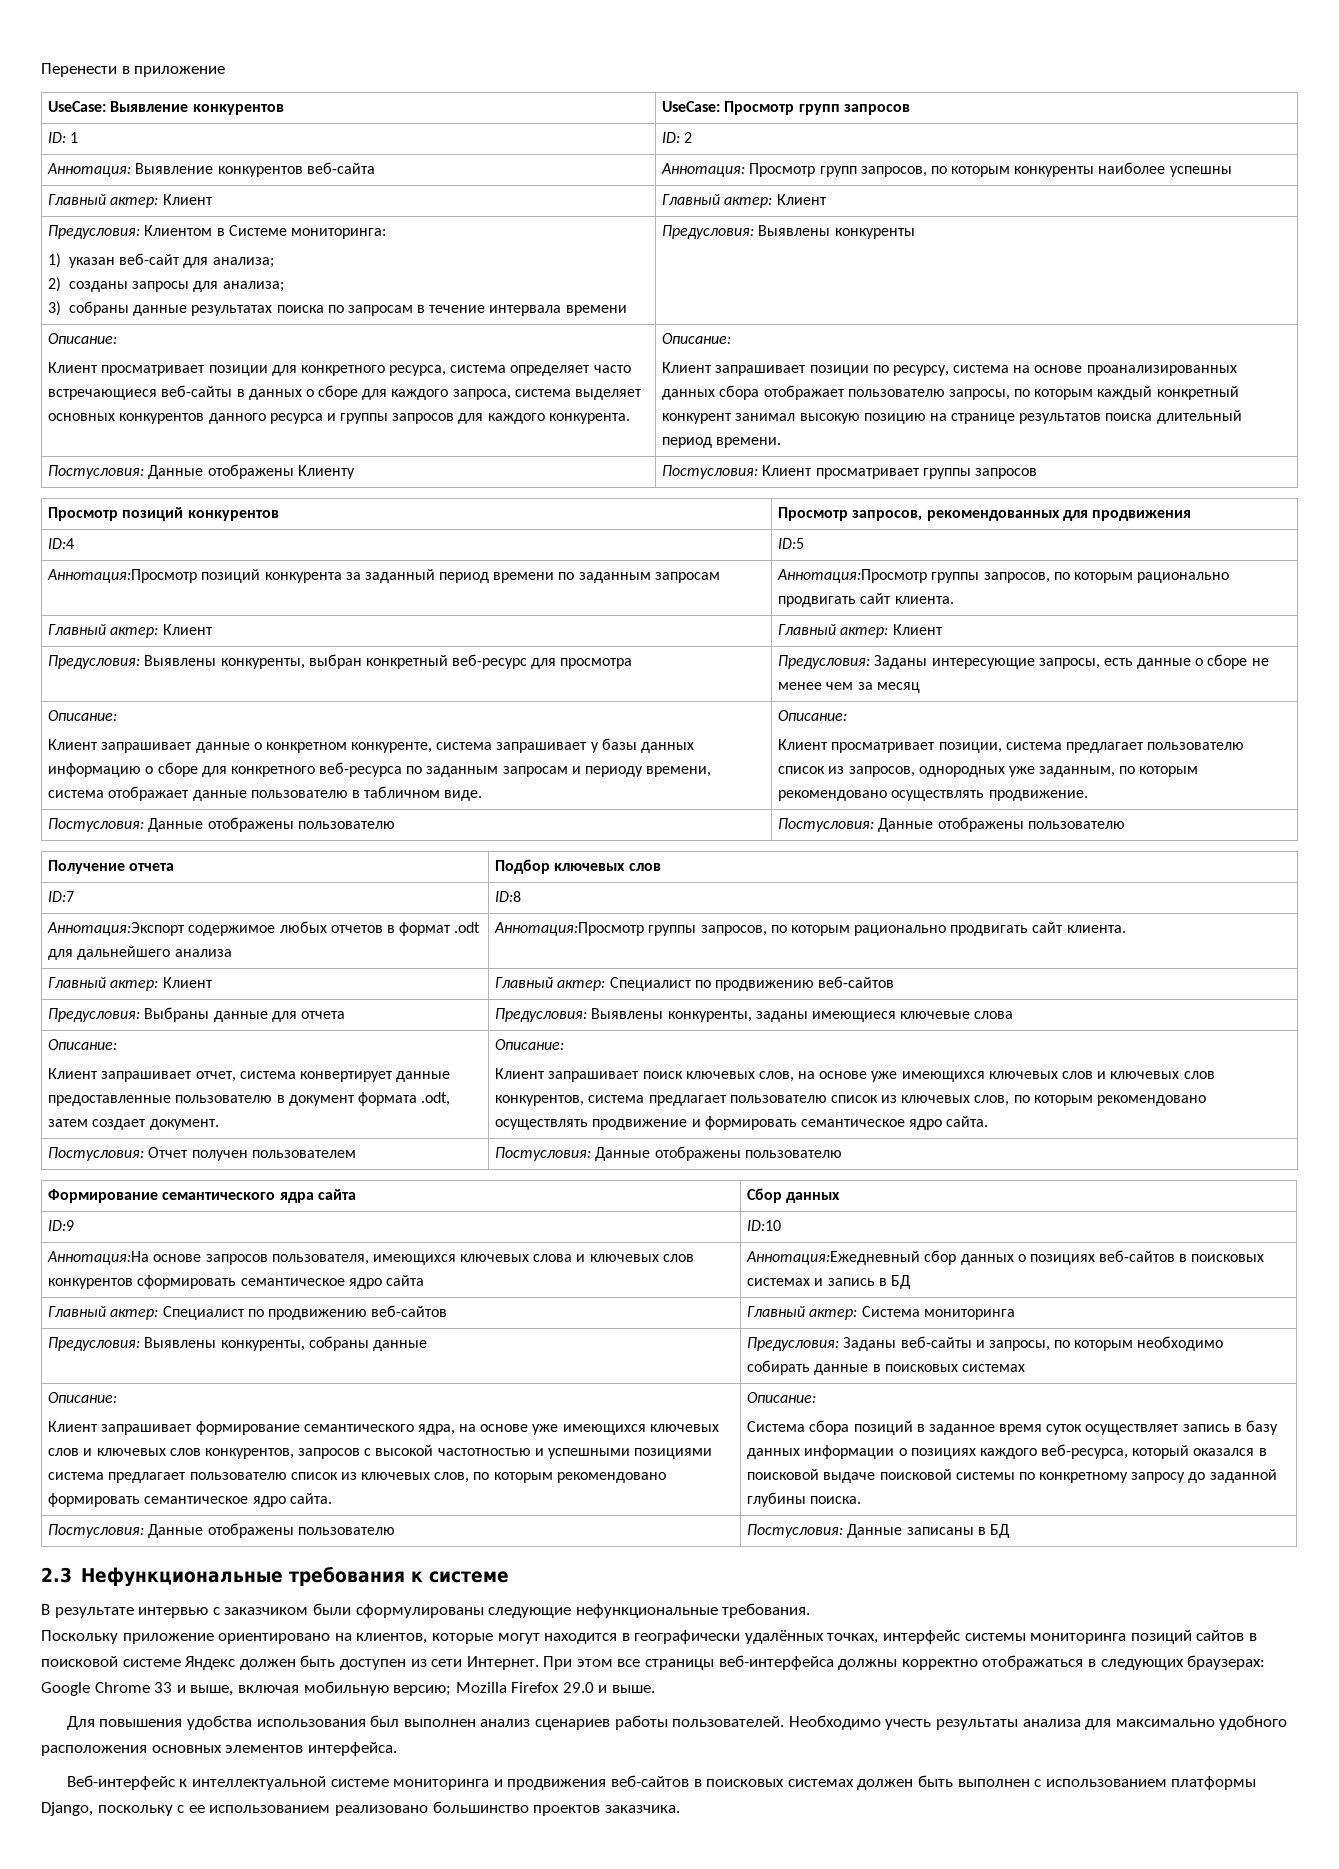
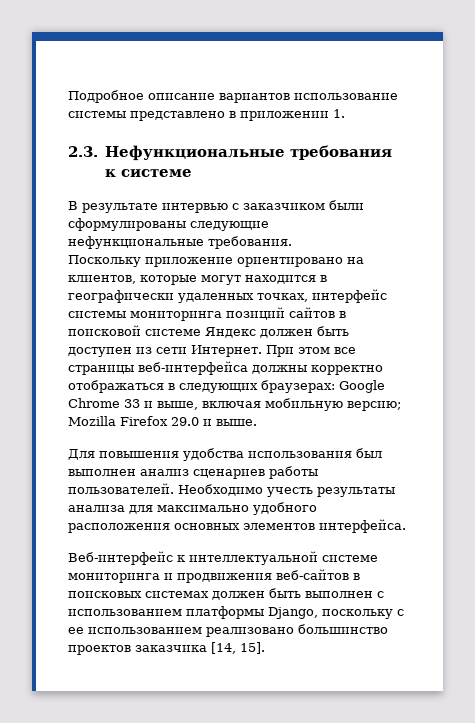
[41,63,226,77] [48,101,284,115] [662,101,910,115] [48,132,79,143] [662,132,693,143] [47,162,375,177] [661,162,1232,177] [48,194,213,208] [662,194,827,208] [48,225,386,239] [48,253,274,268] [48,277,284,292] [48,301,627,316] [662,225,915,239] [48,333,118,344] [48,362,631,376] [48,385,643,400] [48,413,630,424] [662,333,732,344] [662,362,1237,376] [662,385,1239,400] [662,410,1242,424] [662,437,782,448] [48,464,355,479] [662,465,1037,479] [48,507,279,521] [778,507,1191,521] [48,538,75,549] [778,538,805,549] [47,569,720,583] [777,569,1230,583] [778,593,954,607] [48,624,213,638] [778,624,943,638] [48,654,633,669] [778,654,1269,669] [778,682,920,693] [48,710,118,721] [48,738,695,753] [48,762,712,777] [48,786,483,801] [778,710,848,721] [778,739,1245,753] [778,766,1199,777] [778,790,1088,801] [48,817,395,832] [778,817,1125,832] [48,860,175,874] [495,859,661,874] [48,891,75,902] [495,891,522,902] [47,921,481,936] [48,946,232,960] [494,922,1126,936] [48,977,213,991] [495,976,895,991] [48,1007,345,1022] [495,1008,1014,1022] [48,1039,118,1050] [48,1068,451,1082] [48,1092,451,1106] [48,1119,219,1130] [495,1039,565,1050] [495,1068,1215,1082] [495,1095,1207,1106] [495,1116,989,1130] [48,1147,356,1161] [495,1146,842,1161] [48,1189,356,1203] [747,1188,841,1203] [48,1220,75,1231] [747,1220,782,1231] [47,1251,694,1265] [48,1275,424,1289] [746,1250,1265,1265] [747,1275,910,1289] [48,1305,448,1320] [747,1306,1015,1320] [48,1336,427,1351] [747,1336,1224,1351] [747,1360,1025,1375] [48,1392,118,1403] [48,1421,719,1435] [48,1445,713,1459] [48,1472,666,1483] [48,1493,332,1507] [747,1392,817,1403] [747,1420,1279,1435] [747,1444,1267,1459] [747,1469,1277,1483] [747,1492,862,1507] [48,1523,395,1538] [747,1524,1009,1538] [41,1567,72,1583] Перенести в приложение // UseCase: Выявление конкурентов | UseCase: Просмотр групп запросов // ID: 1 | ID: 2 // Аннотация: Выявление конкурентов веб-сайта | Аннотация: Просмотр групп запросов, по которым конкуренты наиболее успешны // Главный актер: Клиент | Главный актер: Клиент // Предусловия: Клиентом в Системе мониторинга: // 1) указан веб-сайт для анализа; // 2) созданы запросы для анализа; // 3) собраны данные результатах поиска по запросам в течение интервала времени | Предусловия: Выявлены конкуренты // Описание: // Клиент просматривает позиции для конкретного ресурса, система определяет часто встречающиеся веб-сайты в данных о сборе для каждого запроса, система выделяет основных конкурентов данного ресурса и группы запросов для каждого конкурента. | Описание: // Клиент запрашивает позиции по ресурсу, система на основе проанализированных данных сбора отображает пользователю запросы, по которым каждый конкретный конкурент занимал высокую позицию на странице результатов поиска длительный период времени. // Постусловия: Данные отображены Клиенту | Постусловия: Клиент просматривает группы запросов // Просмотр позиций конкурентов | Просмотр запросов, рекомендованных для продвижения // ID:4 | ID:5 // Аннотация:Просмотр позиций конкурента за заданный период времени по заданным запросам | Аннотация:Просмотр группы запросов, по которым рационально продвигать сайт клиента. // Главный актер: Клиент | Главный актер: Клиент // Предусловия: Выявлены конкуренты, выбран конкретный веб-ресурс для просмотра | Предусловия: Заданы интересующие запросы, есть данные о сборе не менее чем за месяц // Описание: // Клиент запрашивает данные о конкретном конкуренте, система запрашивает у базы данных информацию о сборе для конкретного веб-ресурса по заданным запросам и периоду времени, система отображает данные пользователю в табличном виде. | Описание: // Клиент просматривает позиции, система предлагает пользователю список из запросов, однородных уже заданным, по которым рекомендовано осуществлять продвижение. // Постусловия: Данные отображены пользователю | Постусловия: Данные отображены пользователю // Получение отчета | Подбор ключевых слов // ID:7 | ID:8 // Аннотация:Экспорт содержимое любых отчетов в формат .odt для дальнейшего анализа | Аннотация:Просмотр группы запросов, по которым рационально продвигать сайт клиента. // Главный актер: Клиент | Главный актер: Специалист по продвижению веб-сайтов // Предусловия: Выбраны данные для отчета | Предусловия: Выявлены конкуренты, заданы имеющиеся ключевые слова // Описание: // Клиент запрашивает отчет, система конвертирует данные предоставленные пользователю в документ формата .odt, затем создает документ. | Описание: // Клиент запрашивает поиск ключевых слов, на основе уже имеющихся ключевых слов и ключевых слов конкурентов, система предлагает пользователю список из ключевых слов, по которым рекомендовано осуществлять продвижение и формировать семантическое ядро сайта. // Постусловия: Отчет получен пользователем | Постусловия: Данные отображены пользователю // Формирование семантического ядра сайта | Сбор данных // ID:9 | ID:10 // Аннотация:На основе запросов пользователя, имеющихся ключевых слова и ключевых слов конкурентов сформировать семантическое ядро сайта | Аннотация:Ежедневный сбор данных о позициях веб-сайтов в поисковых системах и запись в БД // Главный актер: Специалист по продвижению веб-сайтов | Главный актер: Система мониторинга // Предусловия: Выявлены конкуренты, собраны данные | Предусловия: Заданы веб-сайты и запросы, по которым необходимо собирать данные в поисковых системах // Описание: // Клиент запрашивает формирование семантического ядра, на основе уже имеющихся ключевых слов и ключевых слов конкурентов, запросов с высокой частотностью и успешными позициями система предлагает пользователю список из ключевых слов, по которым рекомендовано формировать семантическое ядро сайта. | Описание: // Cистема сбора позиций в заданное время суток осуществляет запись в базу данных информации о позициях каждого веб-ресурса, который оказался в поисковой выдаче поисковой системы по конкретному запросу до заданной глубины поиска. // Постусловия: Данные отображены пользователю | Постусловия: Данные записаны в БД // 2.3 -> [68,90,398,103] [68,109,345,121] [68,146,98,157] Подробное описание вариантов использование системы представлено в приложении 1. // 2.3.
[744,1630,824,1644] удалённых -> [178,293,254,303] удаленных
[604,1805,680,1813] заказчика. -> [135,642,265,654] заказчика [14, 15].

